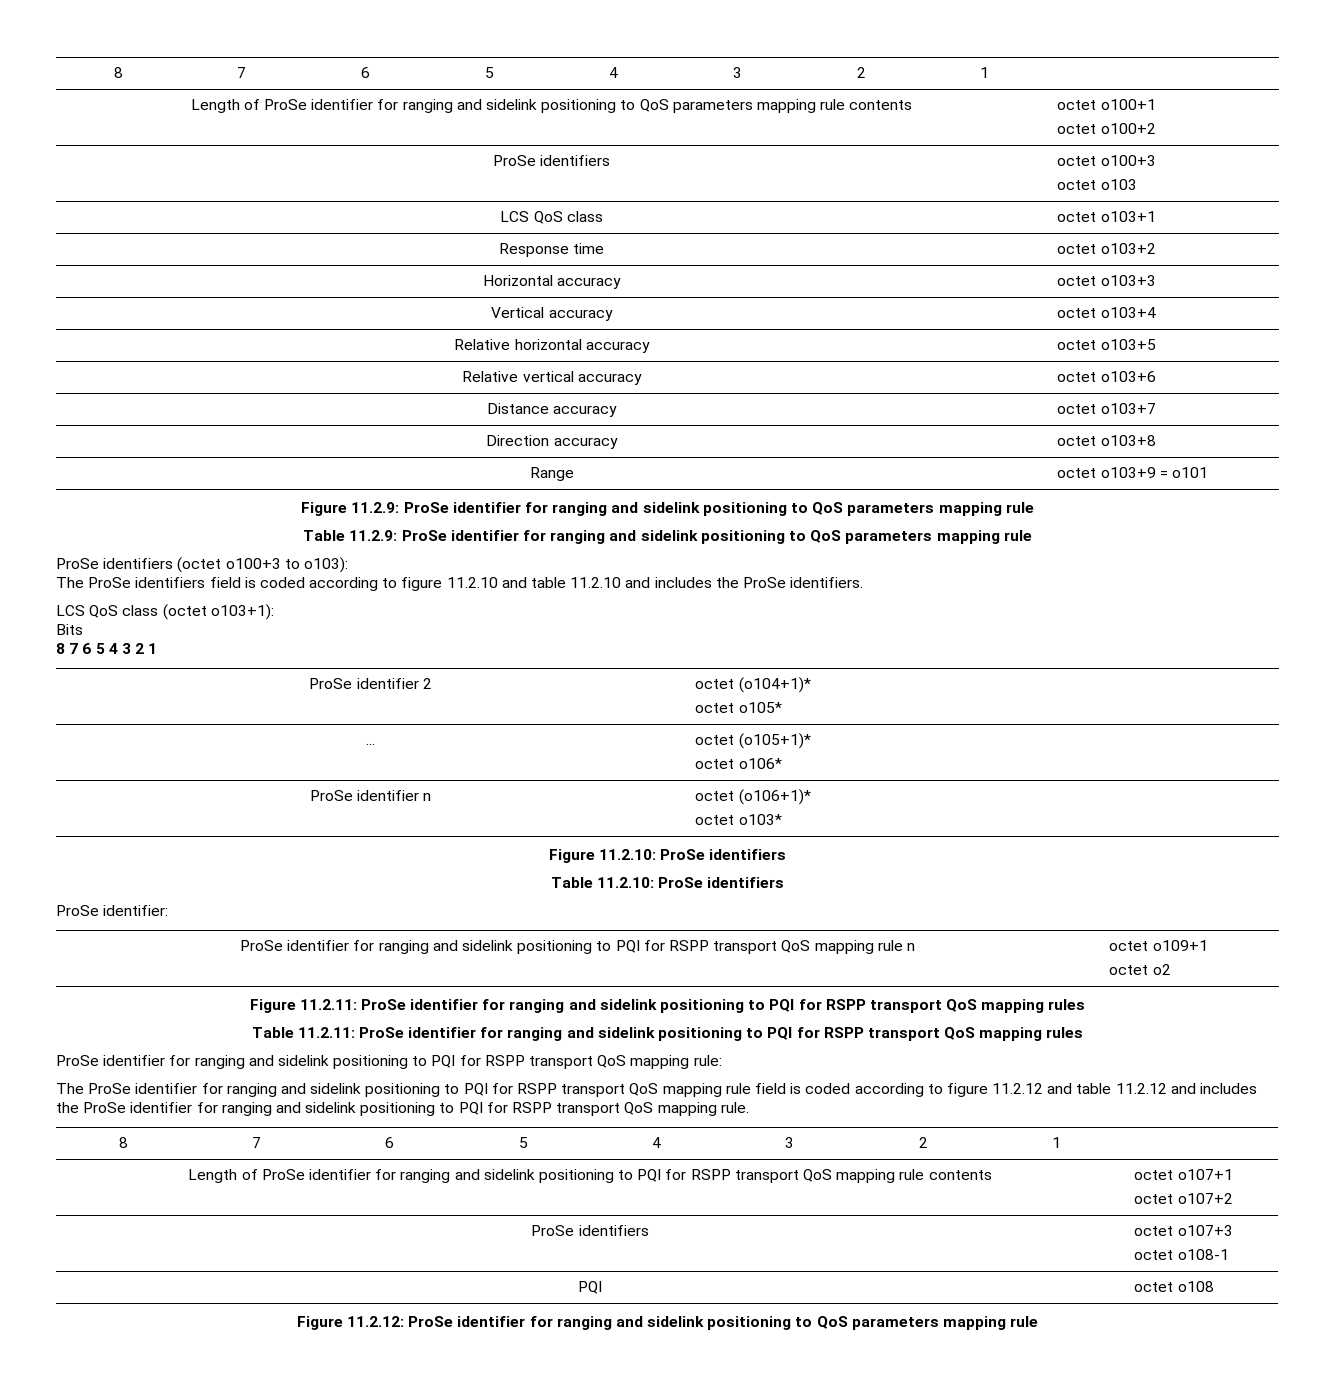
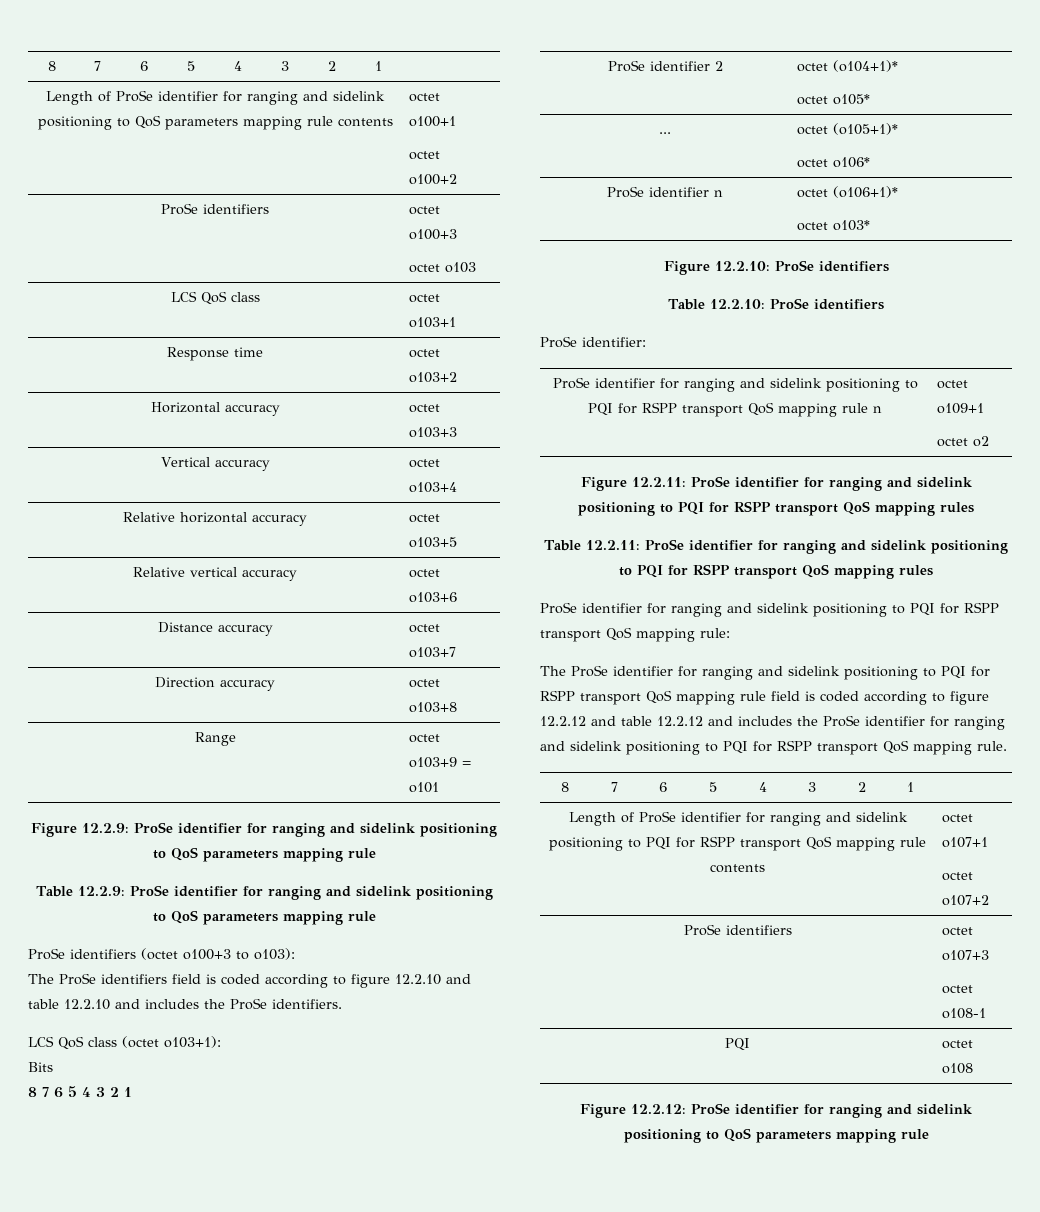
[351,502,400,513] 11.2.9: -> [82,823,129,833] 12.2.9:
[349,530,398,541] 11.2.9: -> [77,886,125,896] 12.2.9:
[446,577,622,588] 11.2.10 and table 11.2.10 -> [395,974,471,985] [28,999,110,1010] 12.2.10 and table 12.2.10
[598,849,656,860] 11.2.10: -> [714,261,770,271] 12.2.10:
[596,877,654,888] 11.2.10: -> [709,299,765,309] 12.2.10:
[299,999,357,1010] 11.2.11: -> [631,477,686,487] 12.2.11:
[297,1027,355,1038] 11.2.11: -> [585,540,640,550] 12.2.11:
[992,1083,1167,1094] 11.2.12 and table 11.2.12 -> [540,716,703,726] 12.2.12 and table 12.2.12
[346,1316,404,1327] 11.2.12: -> [631,1104,686,1114] 12.2.12:

